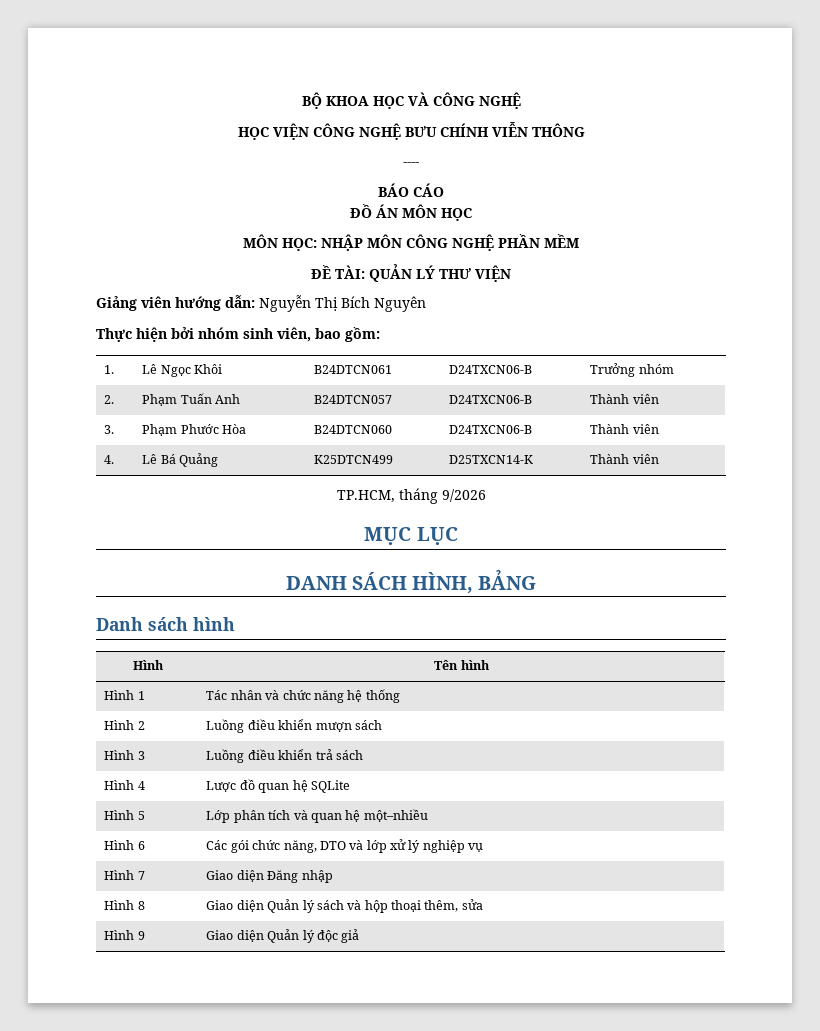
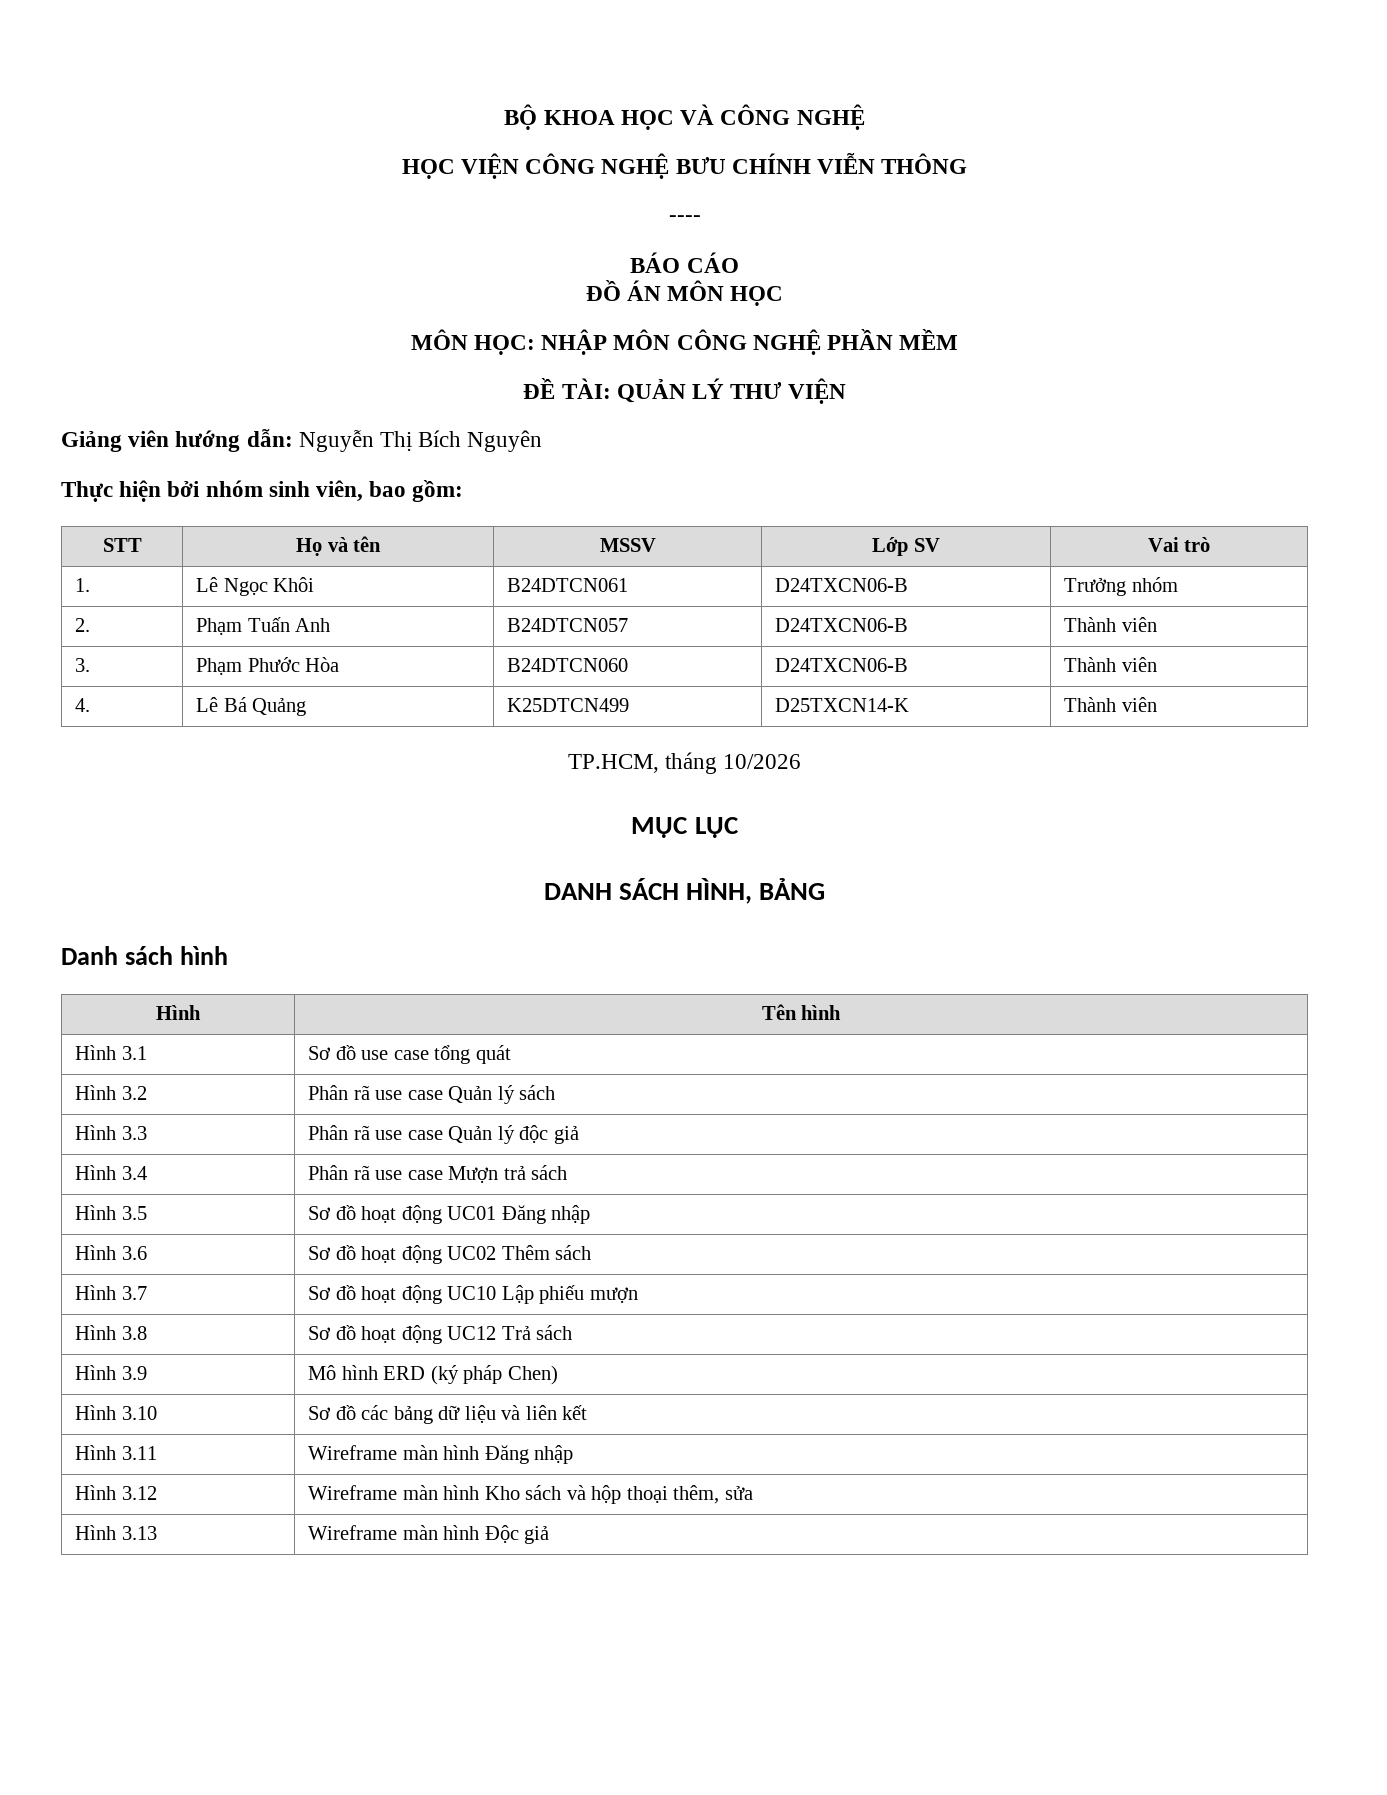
(380, 334) none -> [102,538,142,552] [295,536,382,556] [599,538,656,552] [872,537,940,556] [1147,537,1211,552] // STT | Họ và tên | MSSV | Lớp SV | Vai trò
[441,489,486,502] 9/2026 -> [723,754,802,769] 10/2026
[137,691,145,700] [206,689,400,703] [104,720,145,730] [206,719,382,733] [104,750,145,760] [206,749,363,763] [104,780,145,790] [206,779,350,793] [104,810,145,820] [206,809,428,823] [104,840,145,850] [206,839,484,853] [104,870,145,880] [206,870,333,883] [104,900,145,910] [206,899,315,913] 1 | Tác nhân và chức năng hệ thống // Hình 2 | Luồng điều khiển mượn sách // Hình 3 | Luồng điều khiển trả sách // Hình 4 | Lược đồ quan hệ SQLite // Hình 5 | Lớp phân tích và quan hệ một–nhiều // Hình 6 | Các gói chức năng, DTO và lớp xử lý nghiệp vụ // Hình 7 | Giao diện Đăng nhập // Hình 8 | Giao diện Quản lý -> [121,1046,147,1060] [308,1045,511,1064] [75,1085,147,1100] [308,1085,556,1104] [75,1125,147,1140] [308,1125,579,1144] [75,1165,147,1180] [308,1165,568,1183] [75,1205,147,1220] [308,1205,591,1224] [75,1245,147,1260] [308,1245,592,1264] [75,1285,147,1300] [308,1285,638,1304] [75,1325,147,1340] [308,1325,573,1344] [75,1365,147,1380] [308,1365,558,1385] [75,1405,157,1420] [308,1405,588,1424] [75,1445,157,1460] [308,1445,574,1464] [75,1485,157,1500] [308,1485,520,1500] 3.1 | Sơ đồ use case tổng quát // Hình 3.2 | Phân rã use case Quản lý sách // Hình 3.3 | Phân rã use case Quản lý độc giả // Hình 3.4 | Phân rã use case Mượn trả sách // Hình 3.5 | Sơ đồ hoạt động UC01 Đăng nhập // Hình 3.6 | Sơ đồ hoạt động UC02 Thêm sách // Hình 3.7 | Sơ đồ hoạt động UC10 Lập phiếu mượn // Hình 3.8 | Sơ đồ hoạt động UC12 Trả sách // Hình 3.9 | Mô hình ERD (ký pháp Chen) // Hình 3.10 | Sơ đồ các bảng dữ liệu và liên kết // Hình 3.11 | Wireframe màn hình Đăng nhập // Hình 3.12 | Wireframe màn hình Kho
[137,931,145,940] [206,929,338,943] 9 | Giao diện Quản lý độc -> [121,1526,157,1540] [308,1525,519,1543] 3.13 | Wireframe màn hình Độc

